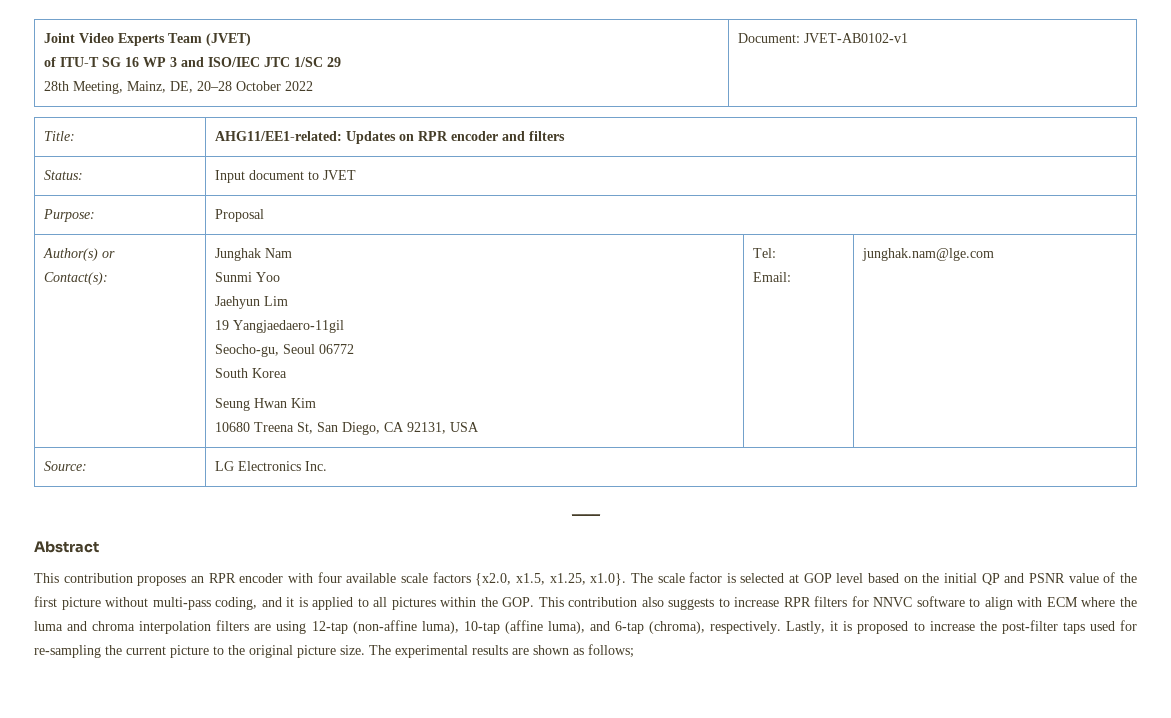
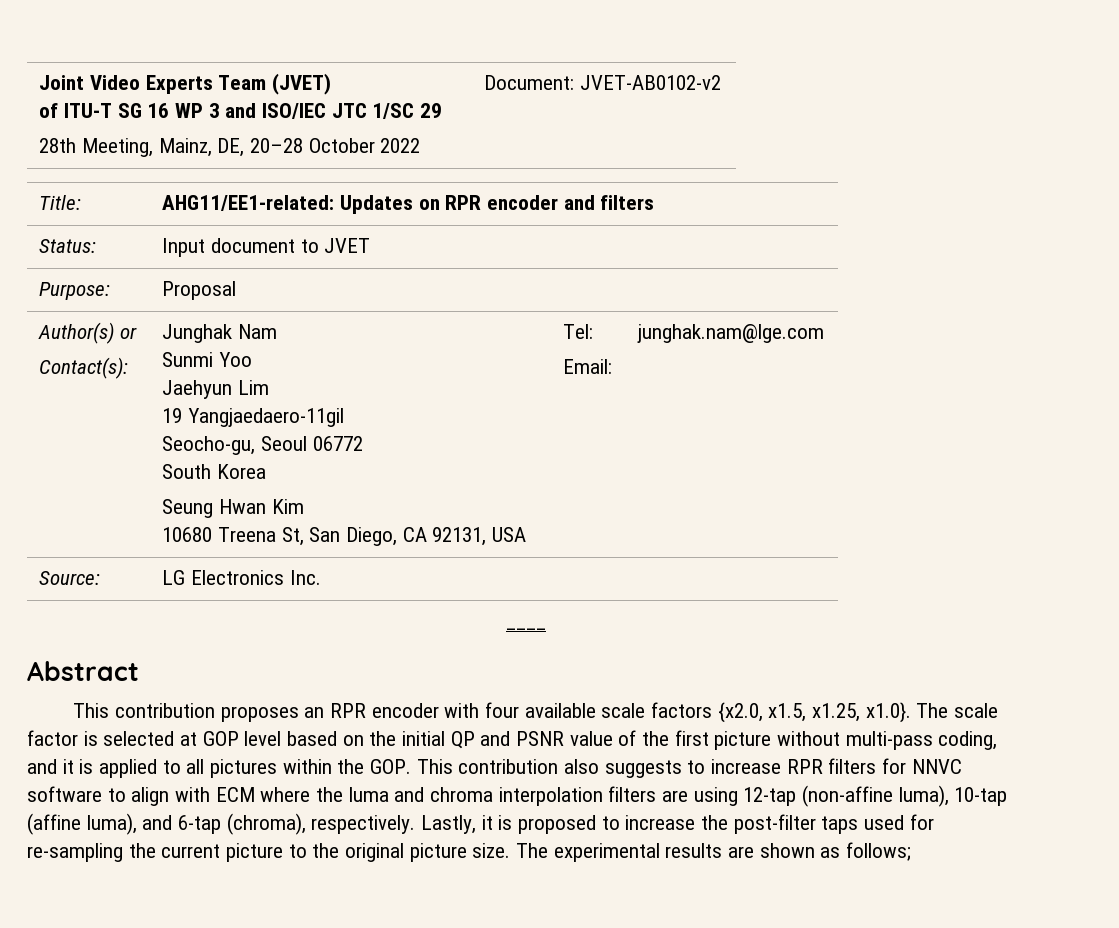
[804,33,909,43] JVET-AB0102-v1 -> [579,75,721,90] JVET-AB0102-v2

